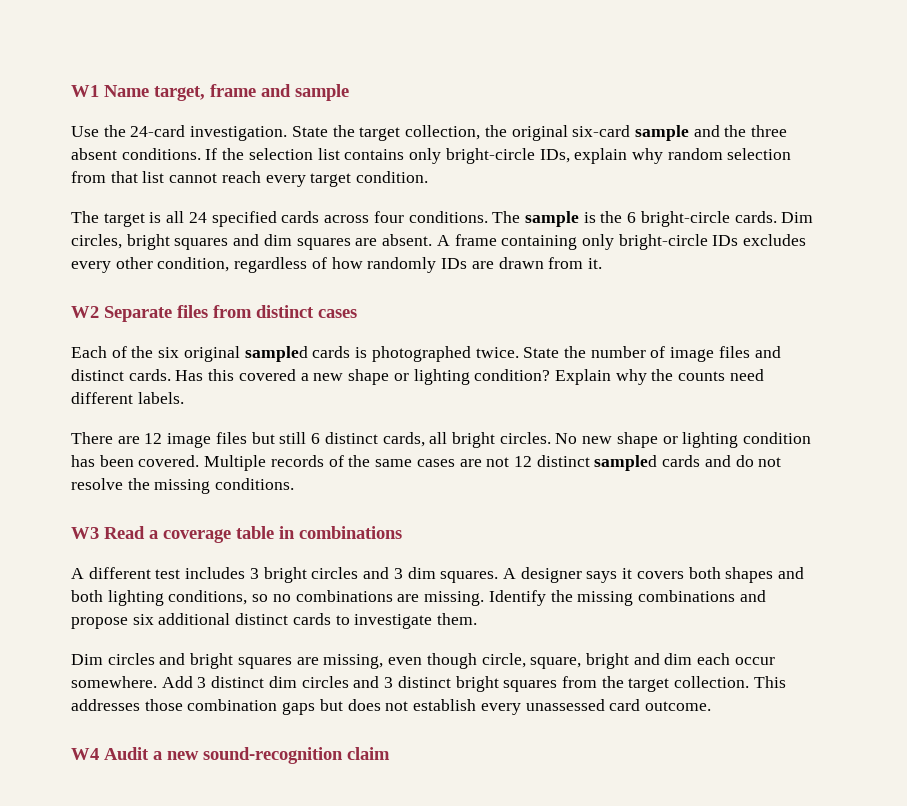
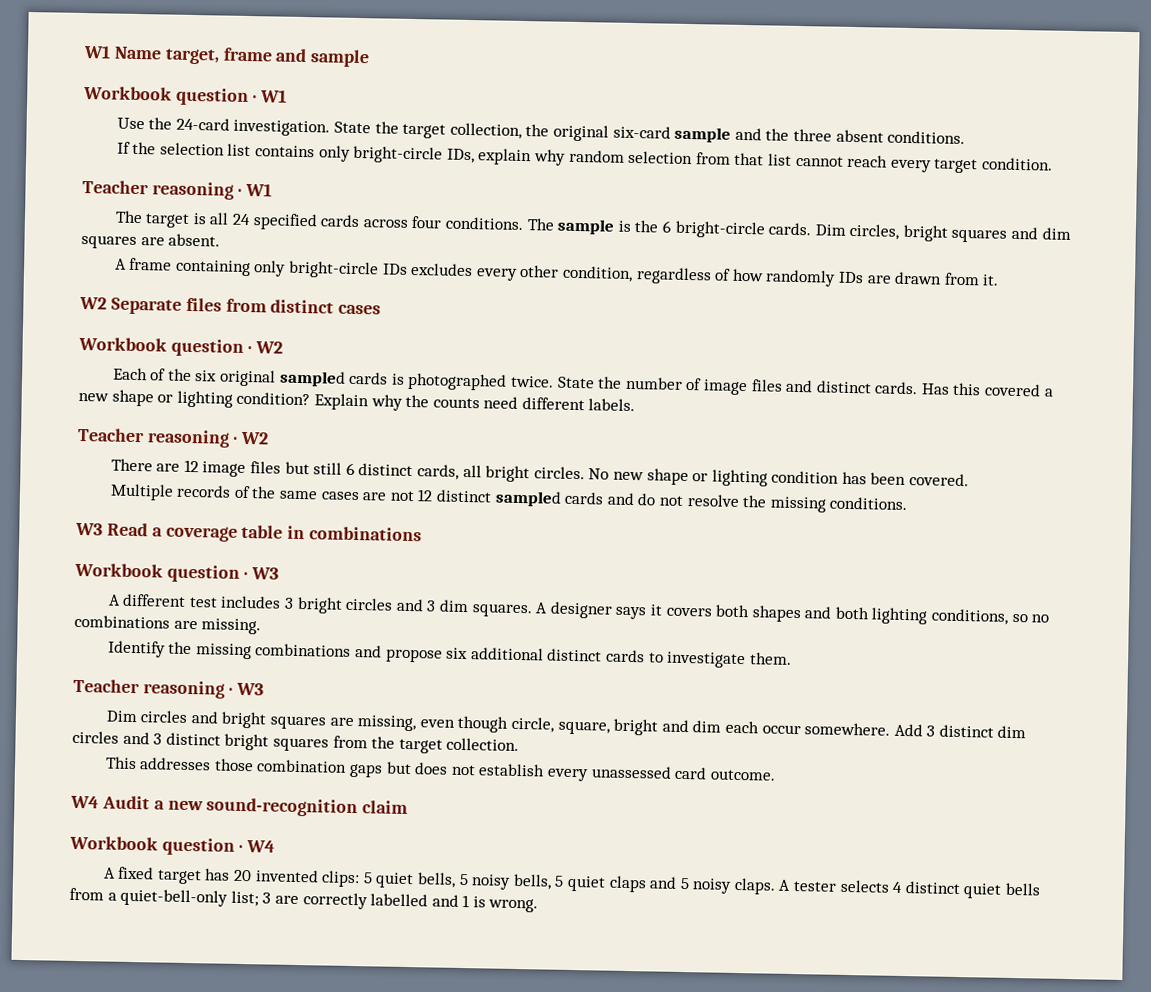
(349, 92) none -> [83,85,287,106] // Workbook question · W1
(201, 154) none -> (966, 137) //
(429, 177) none -> [82,180,272,200] // Teacher reasoning · W1
(433, 240) none -> (221, 240) //
(357, 313) none -> [78,336,283,357] // Workbook question · W2
(184, 398) none -> [77,427,269,448] // Teacher reasoning · W2
(200, 461) none -> (970, 480) //
(402, 532) none -> [74,562,279,583] // Workbook question · W3
(485, 598) none -> (262, 626) //
(478, 619) none -> [73,678,264,699] // Teacher reasoning · W3
(750, 682) none -> (520, 744) //
(390, 753) none -> [69,835,275,856] [102,866,1042,899] [69,887,539,913] // Workbook question · W4 // A fixed target has 20 invented clips: 5 quiet bells, 5 noisy bells, 5 quiet claps and 5 noisy claps. A tester selects 4 distinct quiet bells from a quiet-bell-only list; 3 are correctly labelled and 1 is wrong.

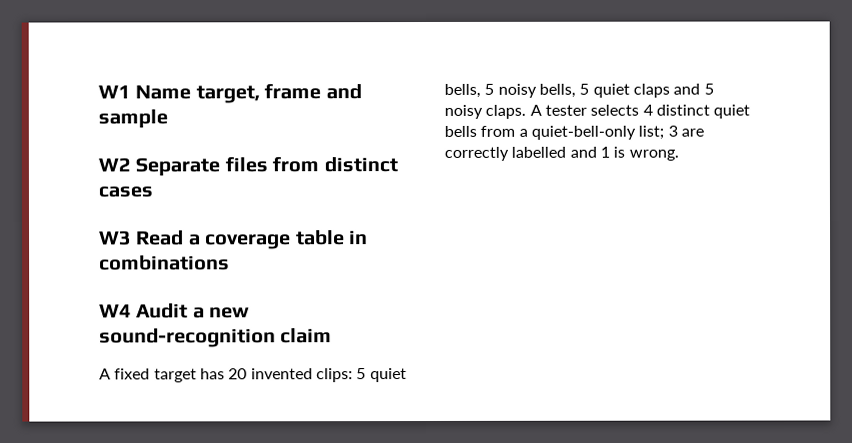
[83,85,287,106] [116,117,966,145] [116,141,1053,174] [82,180,272,200] [114,210,1071,243] [81,233,221,249] [114,257,1000,287] // Workbook question · W1 // Use the 24-card investigation. State the target collection, the original six-card sample and the three absent conditions. // If the selection list contains only bright-circle IDs, explain why random selection from that list cannot reach every target condition. // Teacher reasoning · W1 // The target is all 24 specified cards across four conditions. The sample is the 6 bright-circle cards. Dim circles, bright squares and dim squares are absent. // A frame containing only bright-circle IDs excludes every other condition, regardless of how randomly IDs are drawn from it. -> (168, 119) none
[78,336,283,357] [112,367,1054,397] [78,389,636,412] [77,427,269,448] [110,458,970,487] [109,483,909,513] // Workbook question · W2 // Each of the six original sampled cards is photographed twice. State the number of image files and distinct cards. Has this covered a new shape or lighting condition? Explain why the counts need different labels. // Teacher reasoning · W2 // There are 12 image files but still 6 distinct cards, all bright circles. No new shape or lighting condition has been covered. // Multiple records of the same cases are not 12 distinct sampled cards and do not resolve the missing conditions. -> (153, 192) none
[74,562,279,583] [107,593,1050,625] [74,614,262,635] [107,640,792,669] [73,678,264,699] [105,710,1027,739] [72,730,520,754] [104,756,776,782] // Workbook question · W3 // A different test includes 3 bright circles and 3 dim squares. A designer says it covers both shapes and both lighting conditions, so no combinations are missing. // Identify the missing combinations and propose six additional distinct cards to investigate them. // Teacher reasoning · W3 // Dim circles and bright squares are missing, even though circle, square, bright and dim each occur somewhere. Add 3 distinct dim circles and 3 distinct bright squares from the target collection. // This addresses those combination gaps but does not establish every unassessed card outcome. -> (230, 263) none
[69,835,275,856] // Workbook question · W4 -> (333, 336) none

